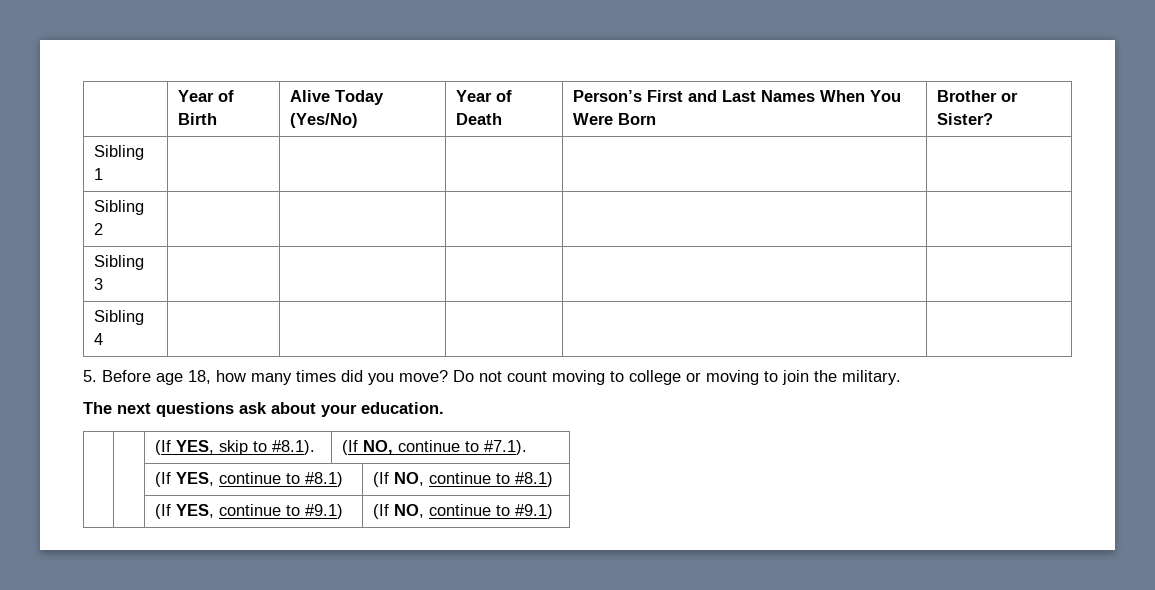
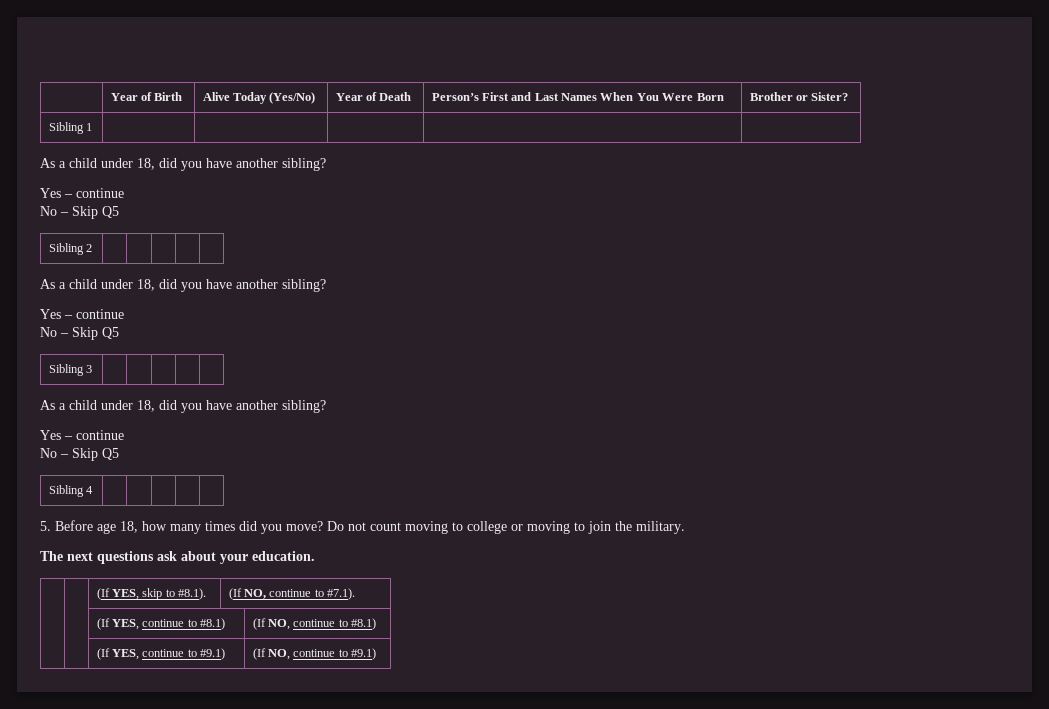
[94,200,145,215] [94,223,104,235] [94,255,145,270] [94,278,104,290] // Sibling 2 | | | | | // Sibling 3 | | | | | -> [40,158,326,171] [40,188,124,198] [40,206,119,219] [48,243,92,255] [40,279,326,292] [40,309,124,319] [40,327,119,340] [48,364,92,376] [40,400,326,413] [40,430,124,440] [40,448,119,461] // As a child under 18, did you have another sibling? // Yes – continue // No – Skip Q5 // Sibling 2 | | | | | // As a child under 18, did you have another sibling? // Yes – continue // No – Skip Q5 // Sibling 3 | | | | | // As a child under 18, did you have another sibling? // Yes – continue // No – Skip Q5

